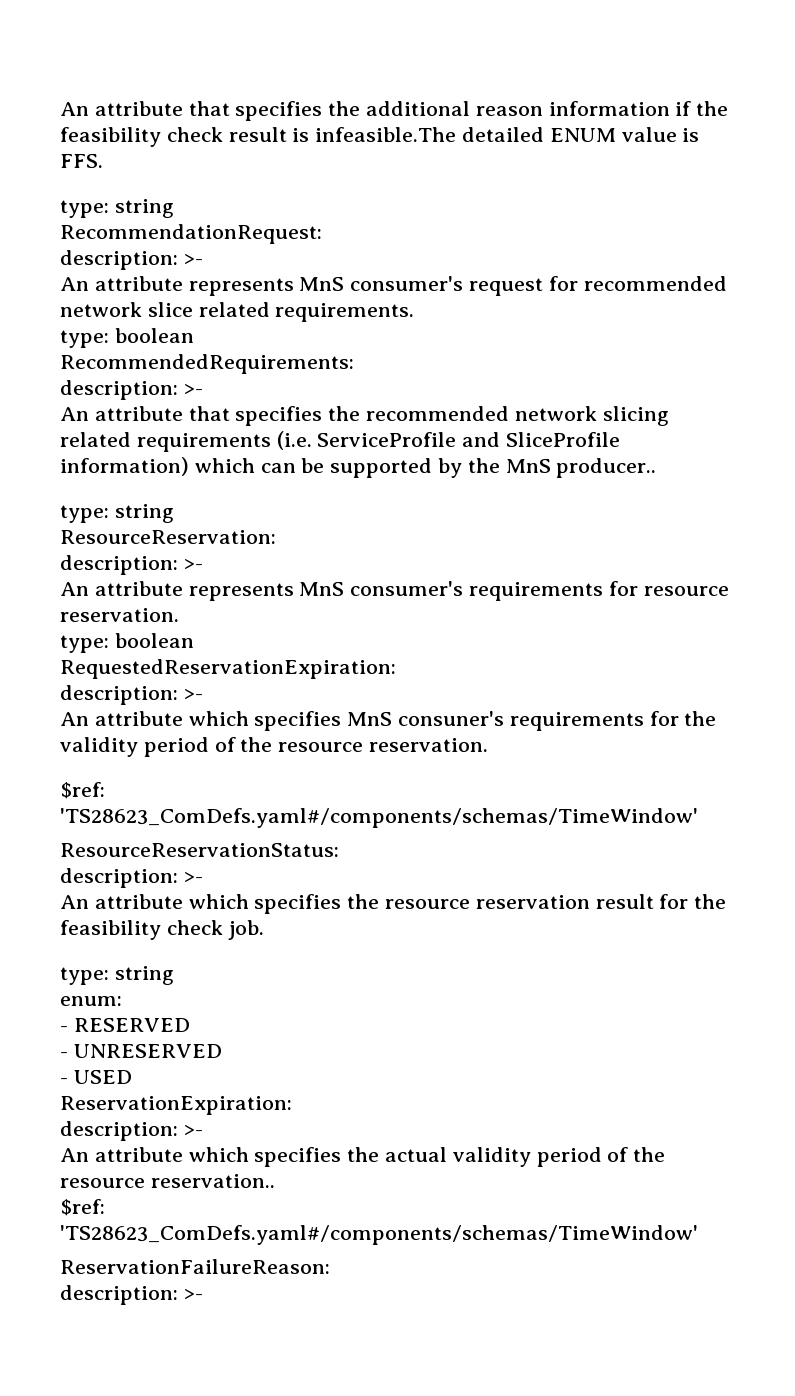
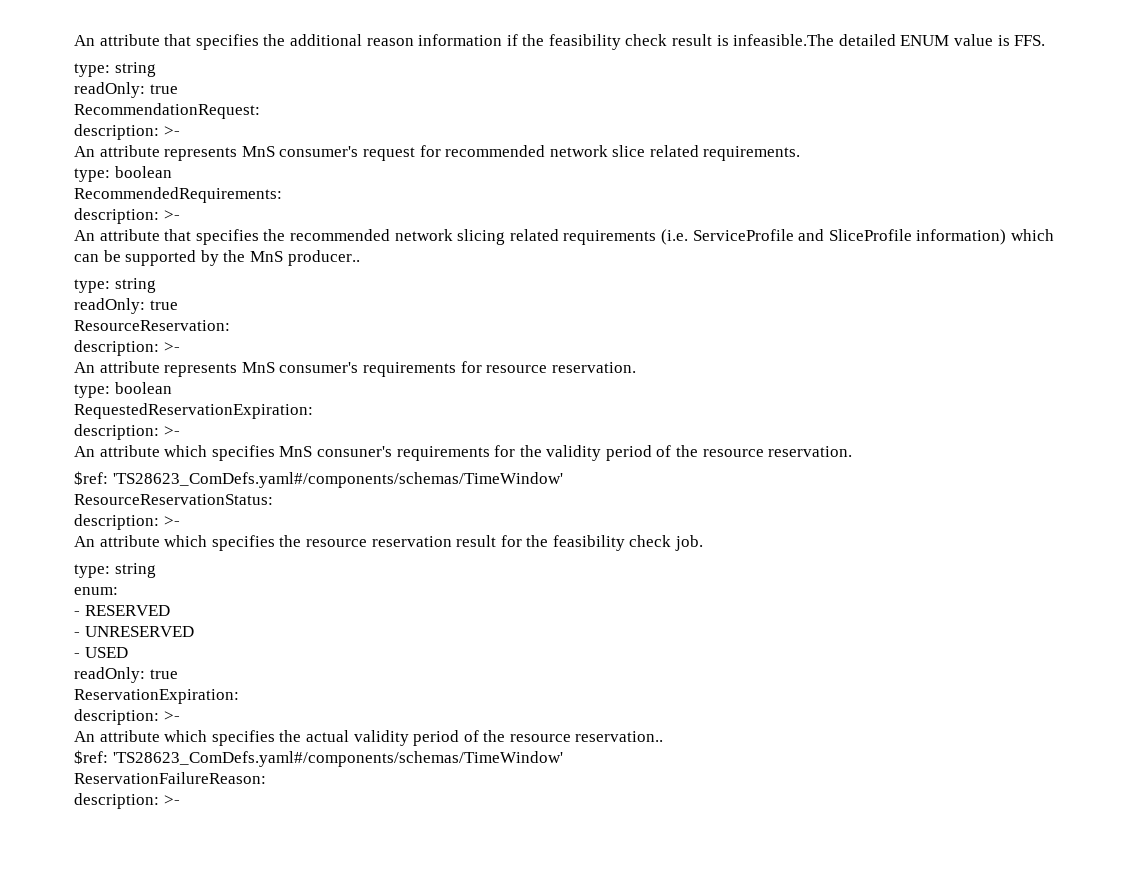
(174, 208) none -> [74,82,178,98] // readOnly: true
(174, 513) none -> [74,298,178,314] // readOnly: true
(132, 1077) none -> [74,667,178,683] // readOnly: true

